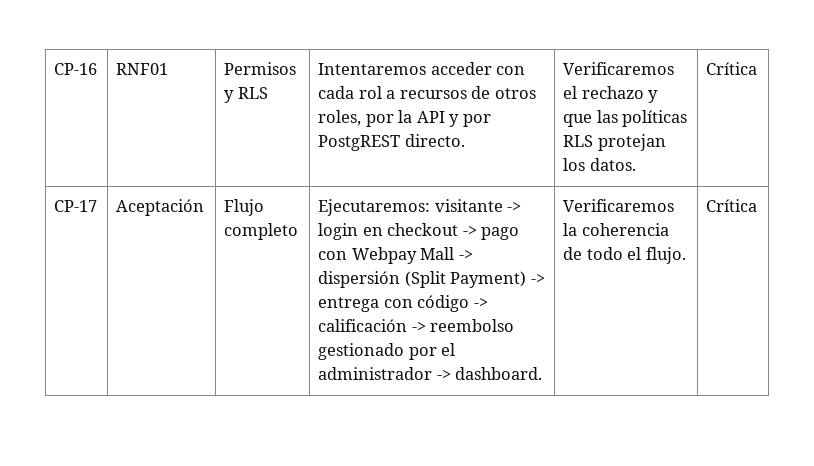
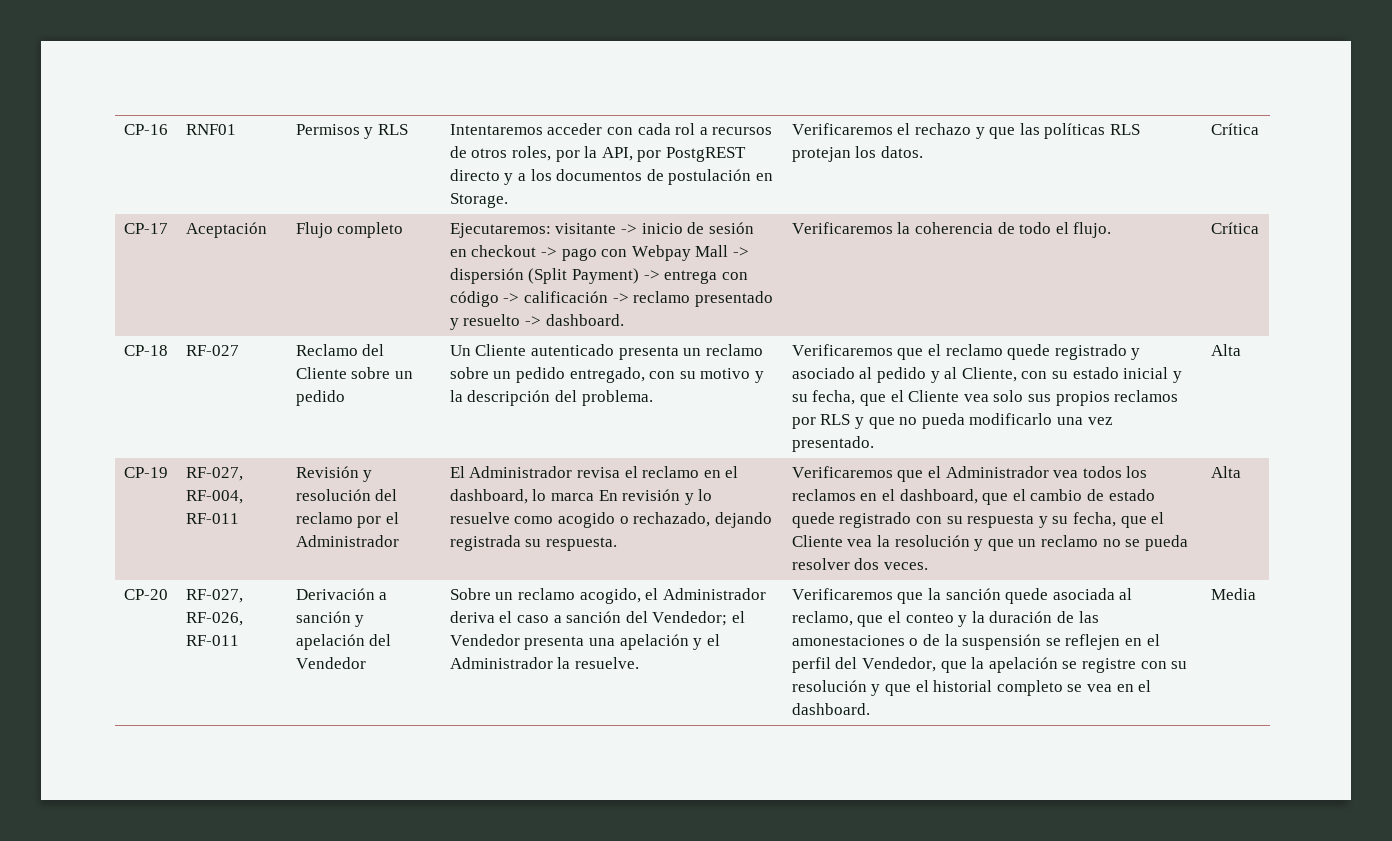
[416,111,491,127] [318,134,465,151] API y por PostgREST directo. -> [601,147,747,162] [449,169,774,185] [449,193,508,208] API, por PostgREST directo y a los documentos de postulación en Storage.
[318,223,359,240] login -> [641,222,754,234] inicio de sesión
[430,319,515,332] [318,343,456,360] [318,367,433,380] reembolso gestionado por el administrador -> [633,291,773,307] [449,314,521,330] reclamo presentado y resuelto
(758, 205) none -> [123,345,168,356] [185,345,239,356] [295,344,385,356] [295,367,414,379] [295,390,345,406] [449,344,763,360] [449,367,765,383] [449,390,653,406] [791,344,1141,360] [791,367,1182,383] [791,390,1179,406] [791,413,1113,429] [791,436,874,452] [1210,344,1241,356] [123,467,168,478] [185,467,243,481] [185,490,243,504] [185,513,239,524] [295,466,373,482] [295,489,398,501] [295,512,400,528] [295,535,399,547] [449,466,739,478] [449,489,713,505] [449,512,772,528] [449,535,618,551] [791,466,1148,482] [791,489,1155,505] [791,512,1165,528] [791,535,1188,551] [791,558,929,570] [1210,466,1241,478] [123,589,168,600] [185,589,243,603] [185,612,243,626] [185,635,239,646] [295,588,388,600] [295,611,365,627] [295,634,392,650] [295,657,366,669] [449,588,766,604] [449,611,746,626] [449,634,720,650] [449,657,640,669] [791,588,1133,604] [791,611,1099,627] [791,634,1160,650] [791,657,1188,673] [791,680,1152,696] [791,703,870,715] [1210,588,1256,600] // CP-18 | RF-027 | Reclamo del Cliente sobre un pedido | Un Cliente autenticado presenta un reclamo sobre un pedido entregado, con su motivo y la descripción del problema. | Verificaremos que el reclamo quede registrado y asociado al pedido y al Cliente, con su estado inicial y su fecha, que el Cliente vea solo sus propios reclamos por RLS y que no pueda modificarlo una vez presentado. | Alta // CP-19 | RF-027, RF-004, RF-011 | Revisión y resolución del reclamo por el Administrador | El Administrador revisa el reclamo en el dashboard, lo marca En revisión y lo resuelve como acogido o rechazado, dejando registrada su respuesta. | Verificaremos que el Administrador vea todos los reclamos en el dashboard, que el cambio de estado quede registrado con su respuesta y su fecha, que el Cliente vea la resolución y que un reclamo no se pueda resolver dos veces. | Alta // CP-20 | RF-027, RF-026, RF-011 | Derivación a sanción y apelación del Vendedor | Sobre un reclamo acogido, el Administrador deriva el caso a sanción del Vendedor; el Vendedor presenta una apelación y el Administrador la resuelve. | Verificaremos que la sanción quede asociada al reclamo, que el conteo y la duración de las amonestaciones o de la suspensión se reflejen en el perfil del Vendedor, que la apelación se registre con su resolución y que el historial completo se vea en el dashboard. | Media

